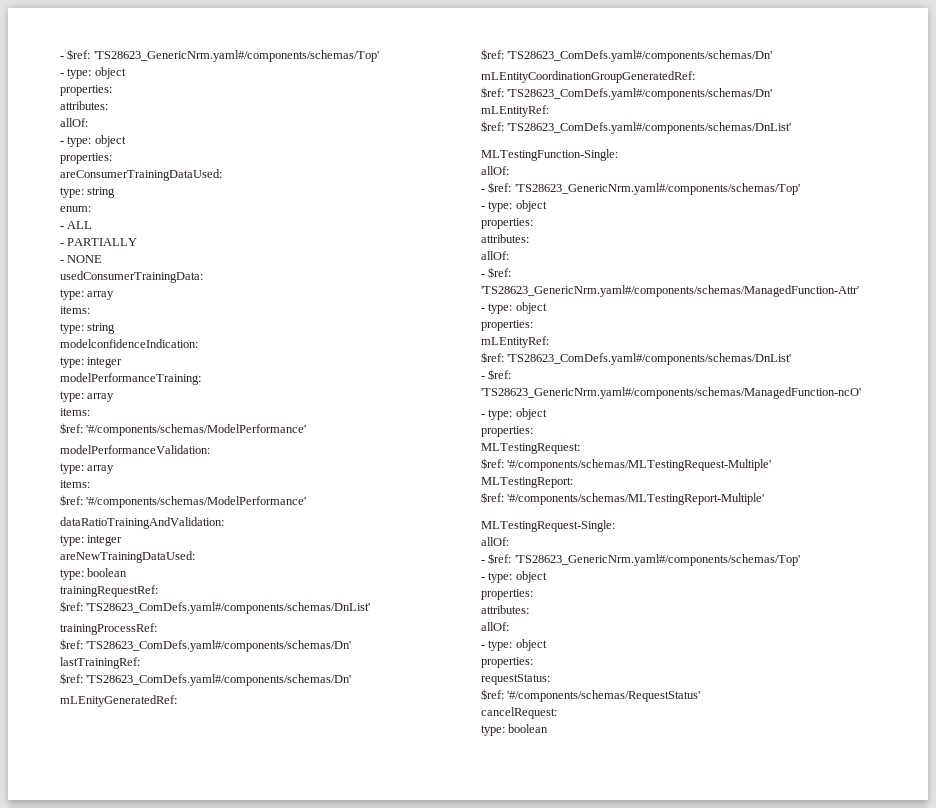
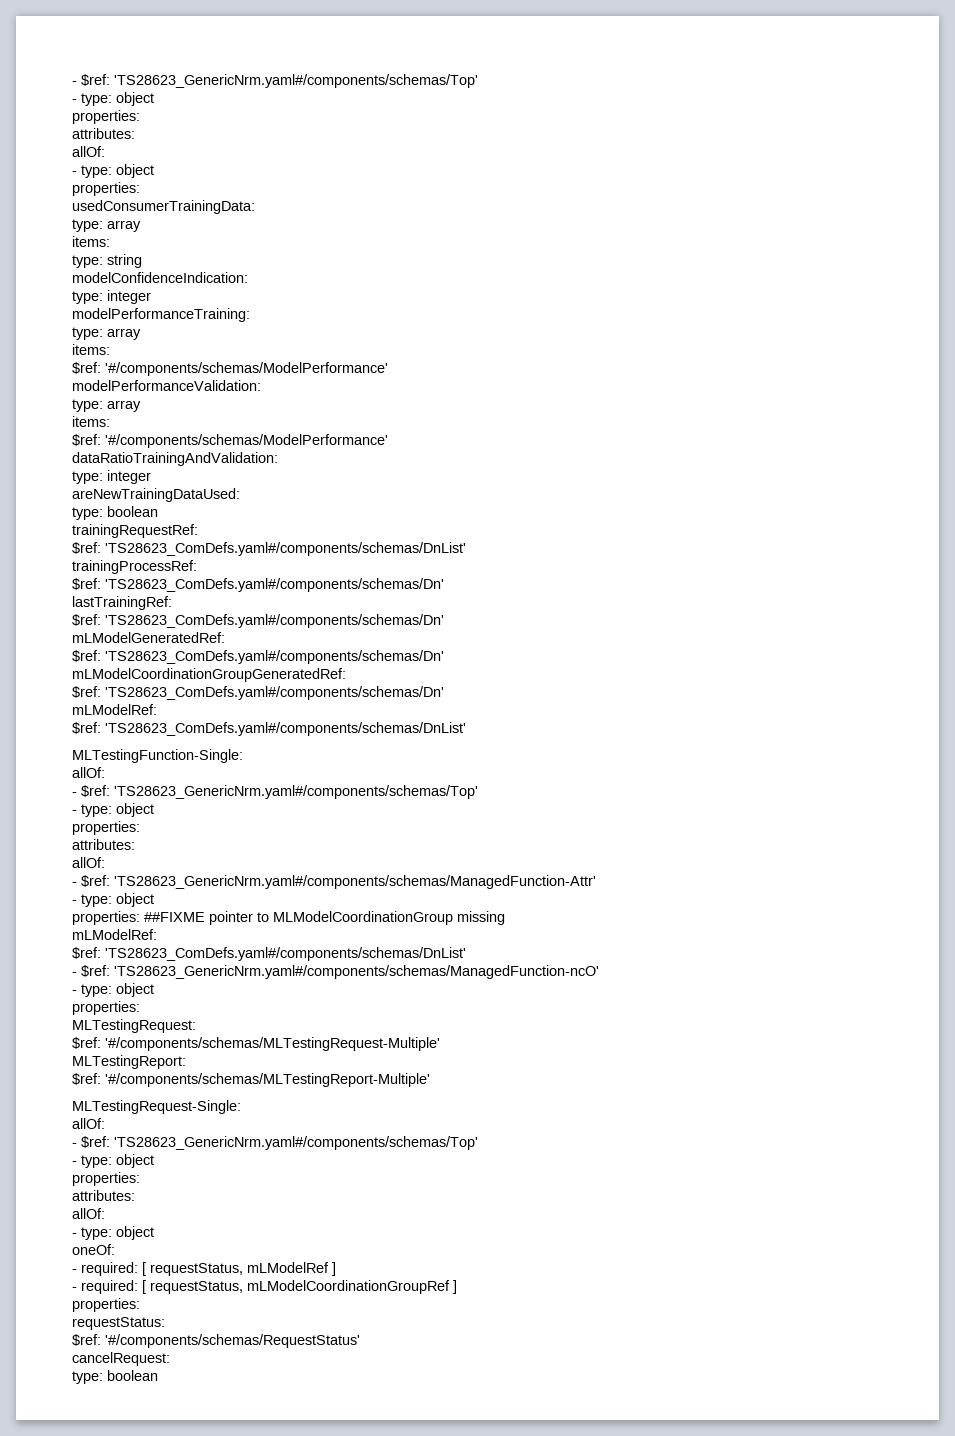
[60,169,222,181] [60,187,116,198] [60,206,91,212] [60,221,93,229] [60,238,138,246] [60,255,103,263] // areConsumerTrainingDataUsed: // type: string // enum: // - ALL // - PARTIALLY // - NONE -> (140, 189) none
[60,339,198,348] modelconfidenceIndication: -> [72,272,248,283] modelConfidenceIndication:
[60,695,177,707] [481,49,773,62] [481,71,695,83] [481,87,773,100] [481,105,549,117] mLEnityGeneratedRef: // $ref: 'TS28623_ComDefs.yaml#/components/schemas/Dn' // mLEntityCoordinationGroupGeneratedRef: // $ref: 'TS28623_ComDefs.yaml#/components/schemas/Dn' // mLEntityRef: -> [72,632,225,643] [72,650,444,664] [72,668,346,682] [72,686,444,700] [72,704,157,715] mLModelGeneratedRef: // $ref: 'TS28623_ComDefs.yaml#/components/schemas/Dn' // mLModelCoordinationGroupGeneratedRef: // $ref: 'TS28623_ComDefs.yaml#/components/schemas/Dn' // mLModelRef:
[481,336,549,348] // mLEntityRef: -> [144,911,505,925] [72,929,157,940] ##FIXME pointer to MLModelCoordinationGroup missing // mLModelRef:
(547, 645) none -> [72,1244,115,1255] [72,1262,336,1276] [72,1280,457,1294] // oneOf: // - required: [ requestStatus, mLModelRef ] // - required: [ requestStatus, mLModelCoordinationGroupRef ]

